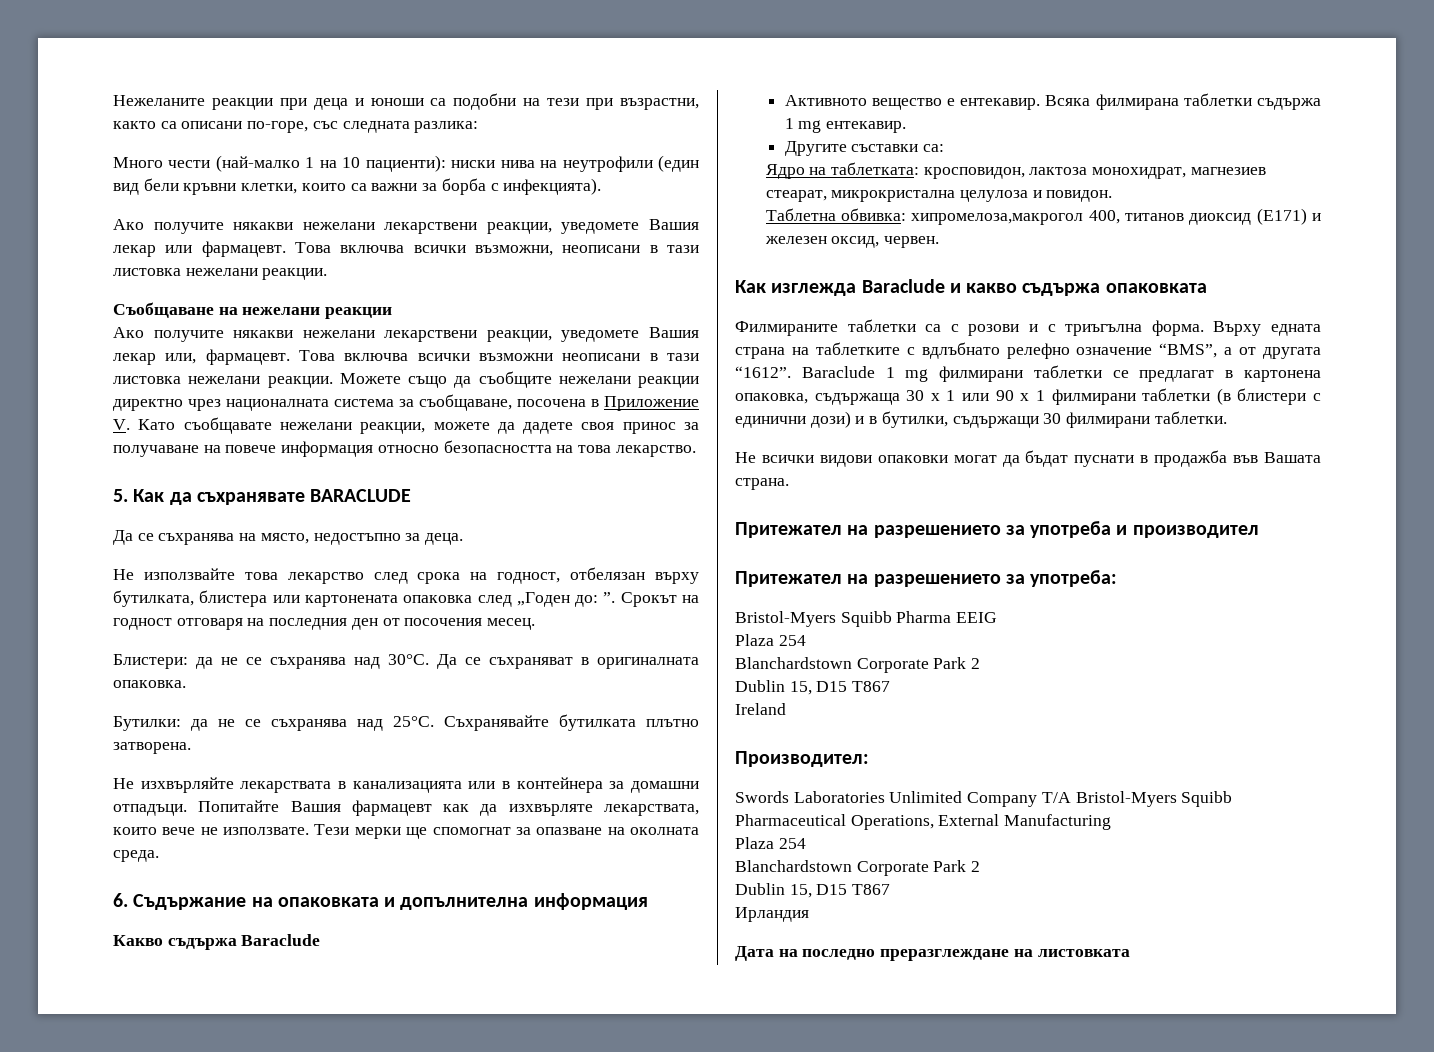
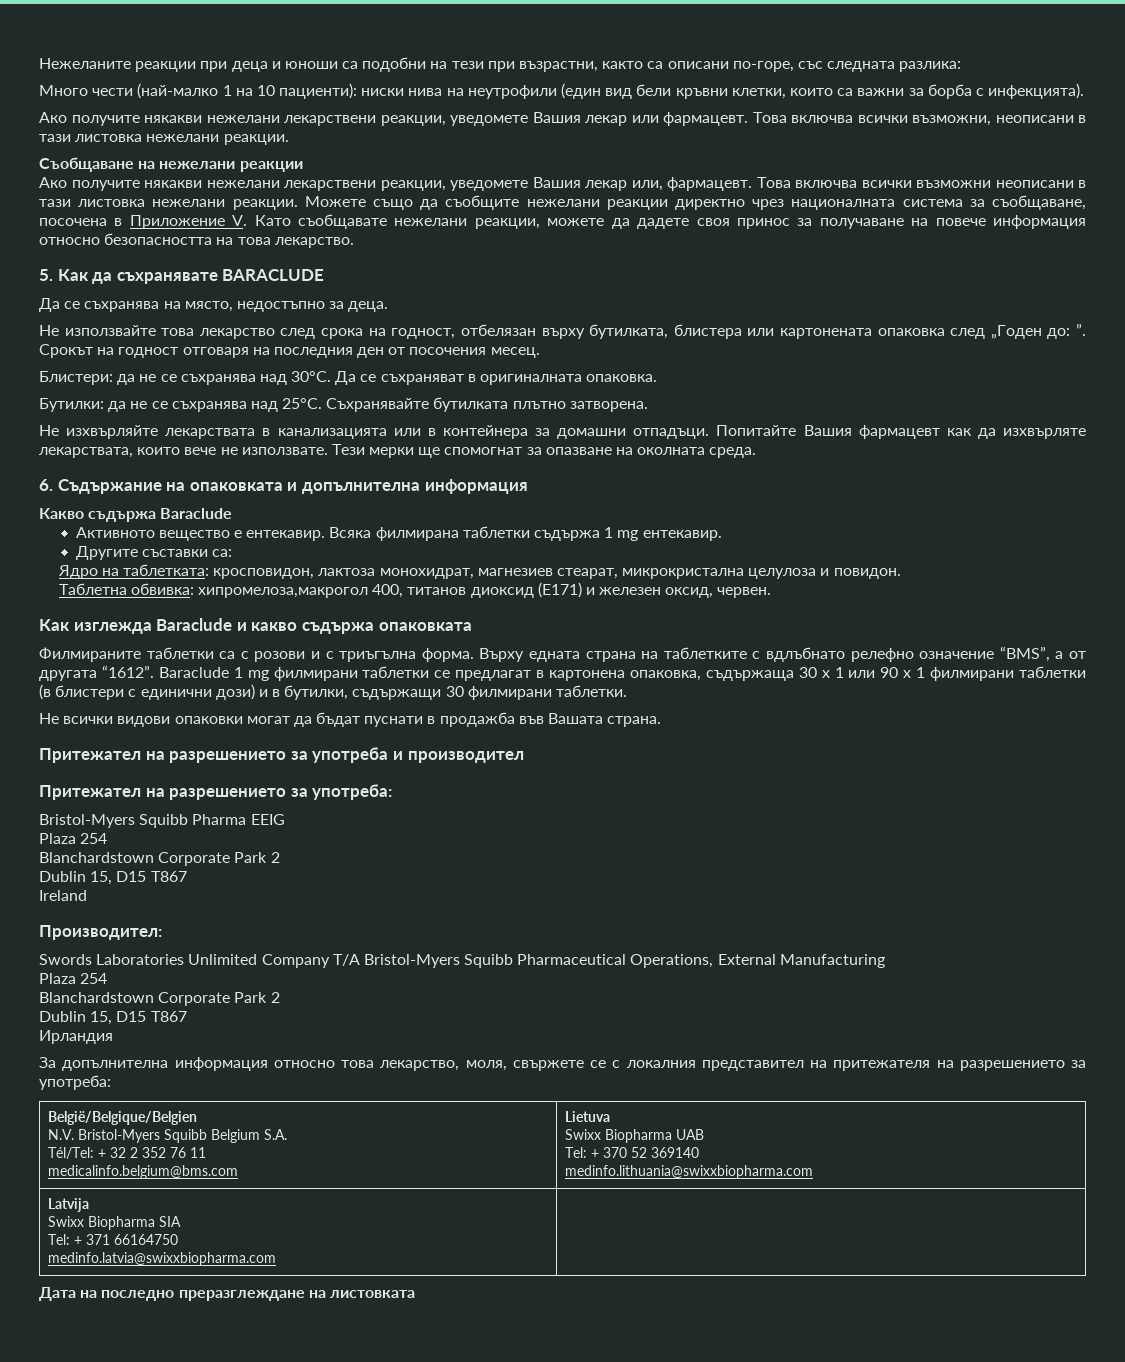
(809, 914) none -> [39,1057,1086,1071] [39,1075,111,1090] [47,1111,197,1125] [47,1129,287,1143] [47,1147,206,1159] [47,1165,238,1179] [564,1111,610,1122] [564,1129,704,1143] [564,1147,699,1158] [564,1165,813,1179] [47,1198,89,1212] [47,1216,181,1230] [47,1234,178,1245] [47,1252,276,1266] // За допълнителна информация относно това лекарствo, моля, свържете се с локалния представител на притежателя на разрешението за употреба: // België/Belgique/Belgien // N.V. Bristol-Myers Squibb Belgium S.A. // Tél/Tel: + 32 2 352 76 11 // medicalinfo.belgium@bms.com | Lietuva // Swixx Biopharma UAB // Tel: + 370 52 369140 // medinfo.lithuania@swixxbiopharma.com // Latvija // Swixx Biopharma SIA // Tel: + 371 66164750 // medinfo.latvia@swixxbiopharma.com |

